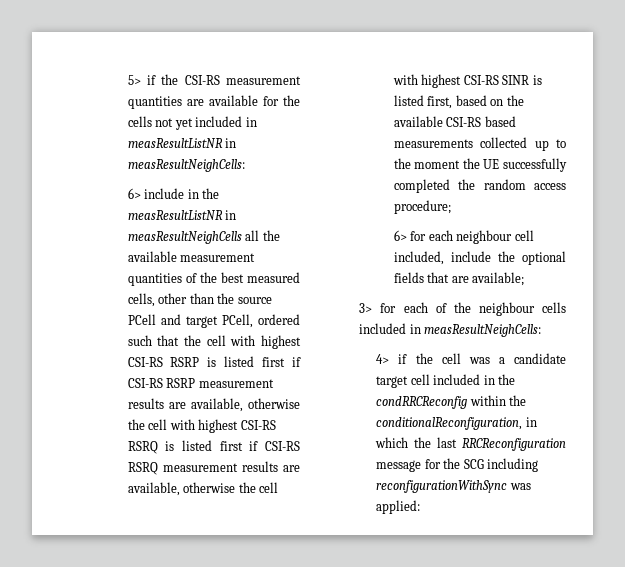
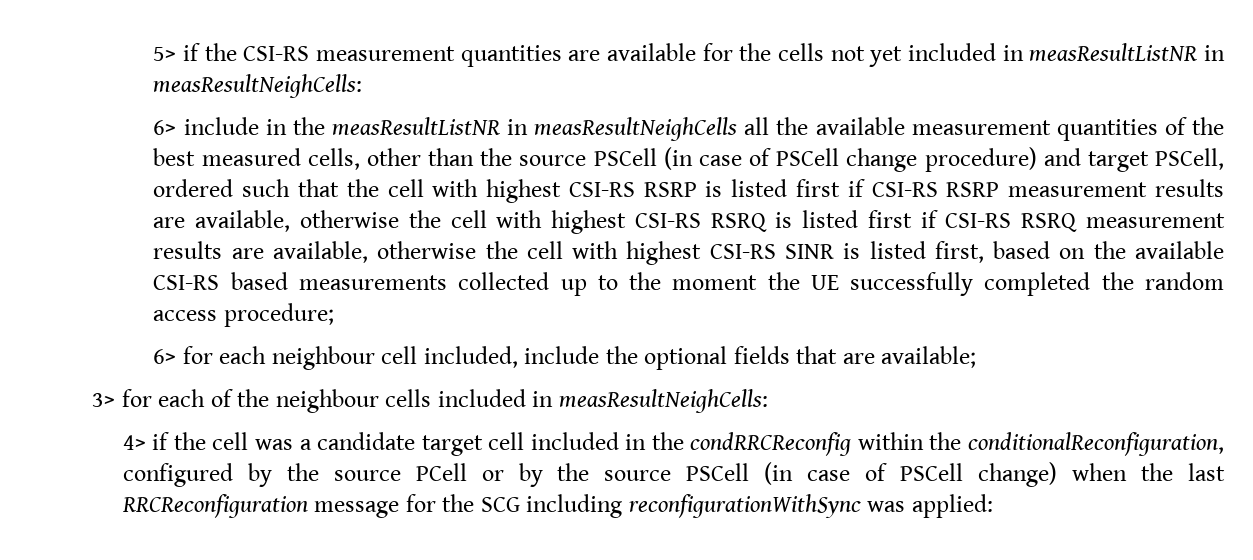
[127,314,156,325] PCell -> [593,147,1037,172] PSCell (in case of PSCell change procedure)
[221,314,253,328] PCell, -> [1155,148,1224,170] PSCell,
[525,417,537,427] [375,437,409,448] in which -> [122,462,1128,487] configured by the source PCell or by the source PSCell (in case of PSCell change) when

